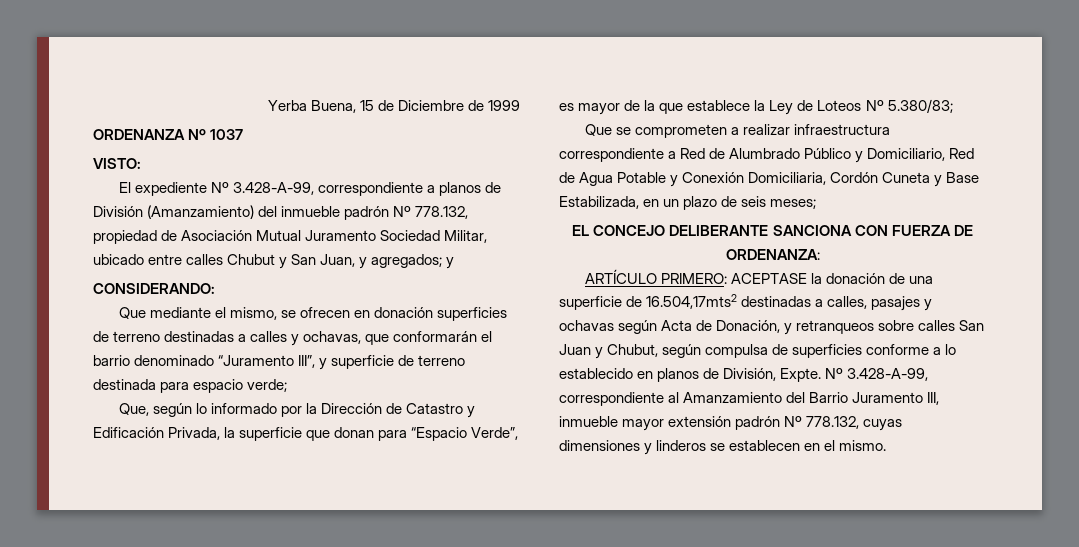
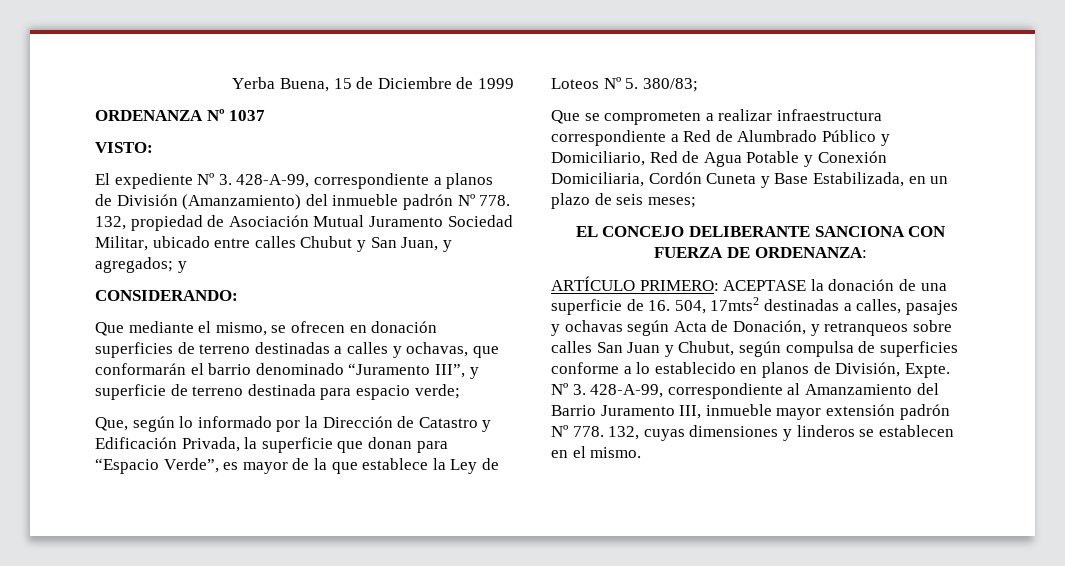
[233,182,315,195] 3.428-A-99, -> [218,174,310,188] 3. 428-A-99,
[415,206,469,219] 778.132, -> [479,195,511,206] [95,216,126,230] 778. 132,
[887,99,953,113] 5.380/83; -> [625,78,698,92] 5. 380/83;
[646,294,738,309] 16.504,17mts2 -> [648,297,760,314] 16. 504, 17mts2
[847,368,929,381] 3.428-A-99, -> [572,384,664,398] 3. 428-A-99,
[806,416,860,429] 778.132, -> [572,426,640,440] 778. 132,

